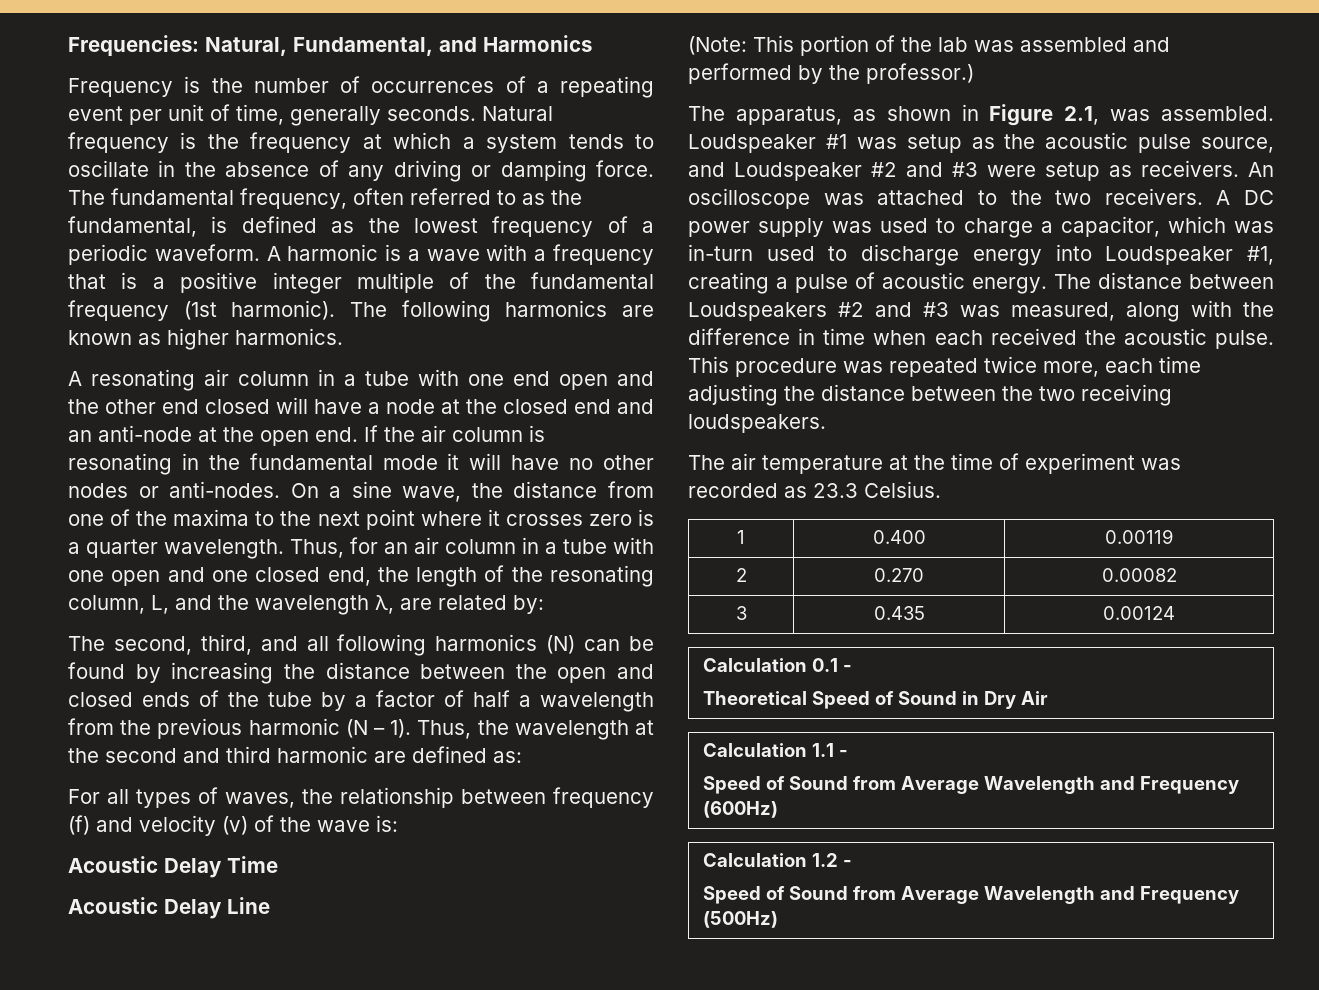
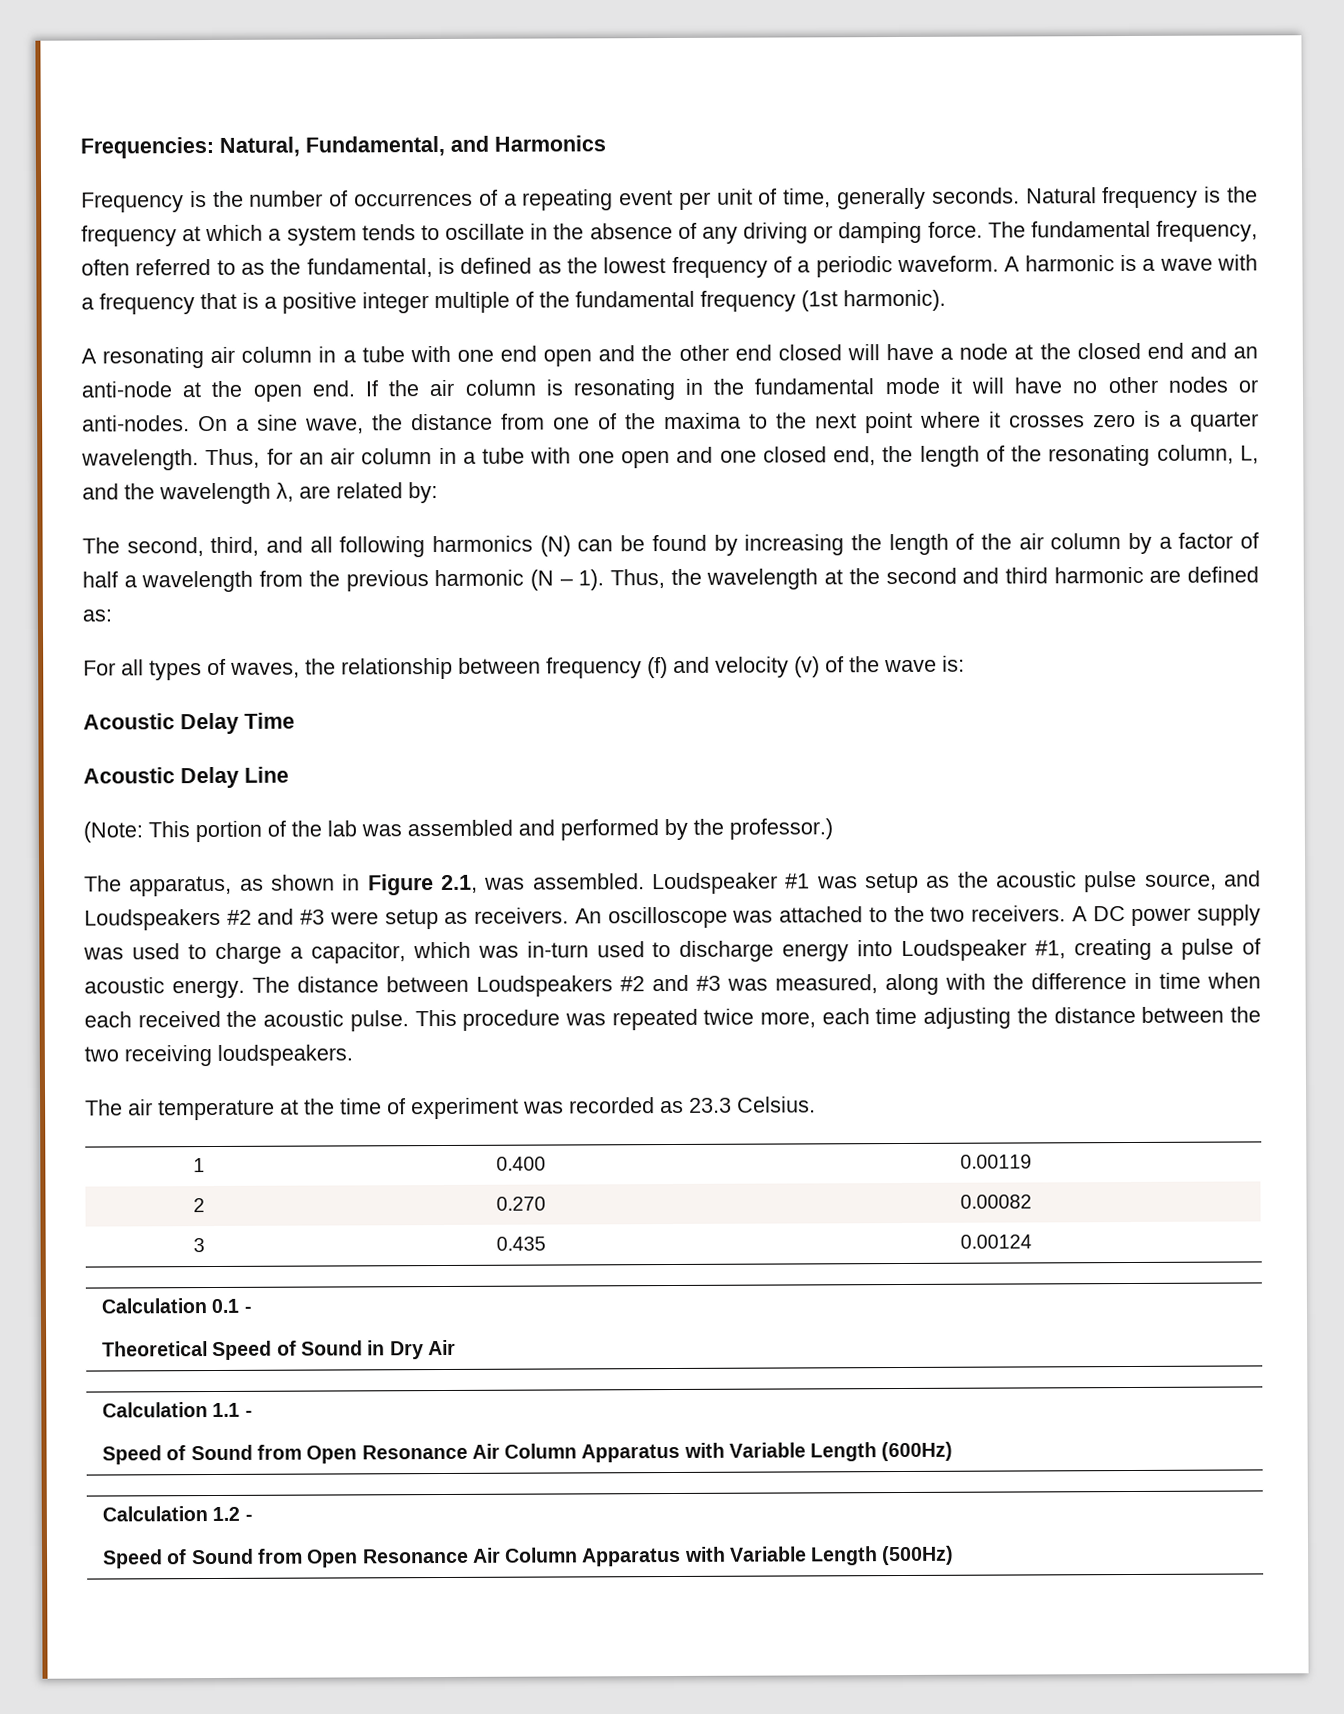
[350,300,655,322] [68,328,343,350] The following harmonics are known as higher harmonics. -> (946, 300) none
[325,662,654,683] [68,690,312,707] distance between the open and closed ends of the tube -> [888,533,1122,556] length of the air column
[734,162,862,181] Loudspeaker -> [84,908,221,931] Loudspeakers
[900,776,1239,794] Average Wavelength and Frequency -> [306,1442,878,1464] Open Resonance Air Column Apparatus with Variable Length
[900,886,1239,904] Average Wavelength and Frequency -> [307,1546,879,1568] Open Resonance Air Column Apparatus with Variable Length

